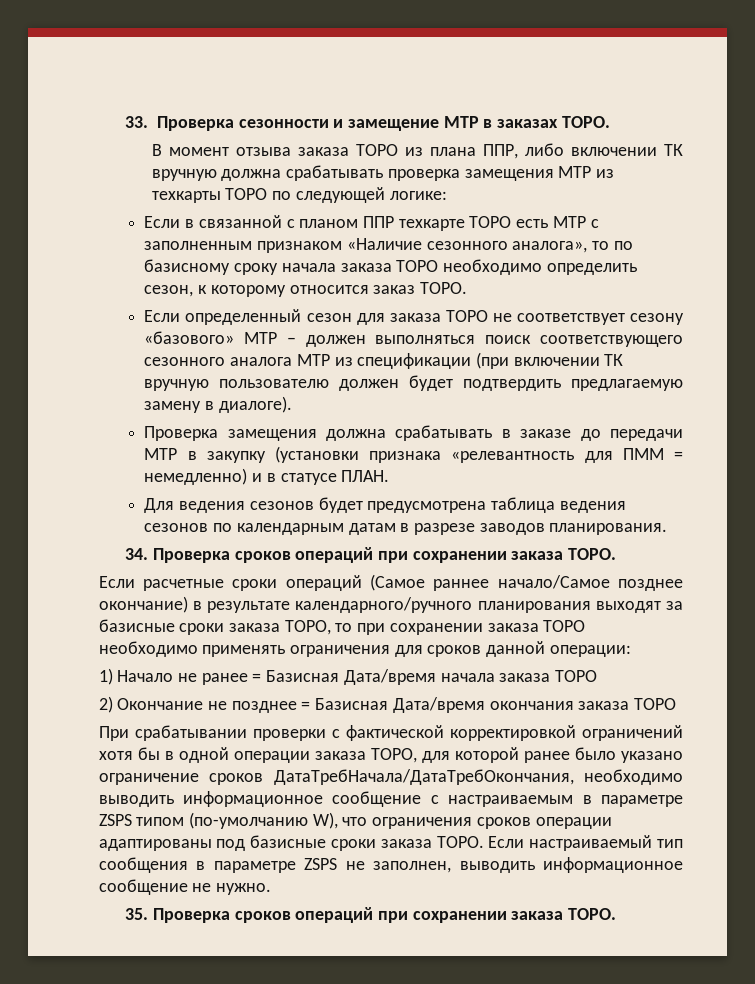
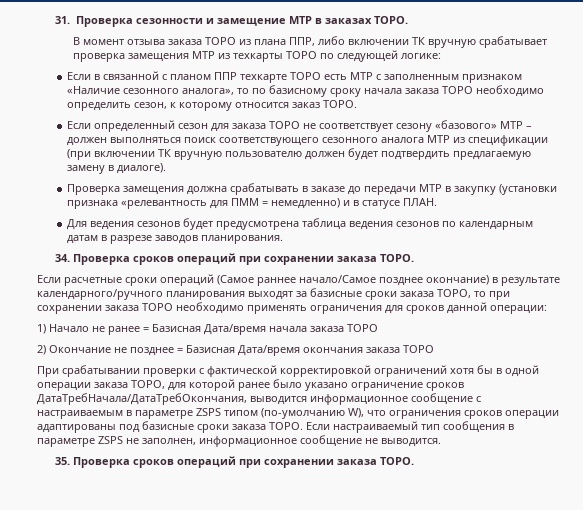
[125,116,149,128] 33. -> [55,16,71,24] 31.
[221,165,384,181] должна срабатывать -> [479,36,548,48] срабатывает
[584,769,683,785] [98,795,174,807] необходимо выводить -> [250,396,308,405] выводится
[459,861,535,873] выводить -> (197, 441) none
[215,883,271,895] нужно. -> [381,438,442,447] выводится.

